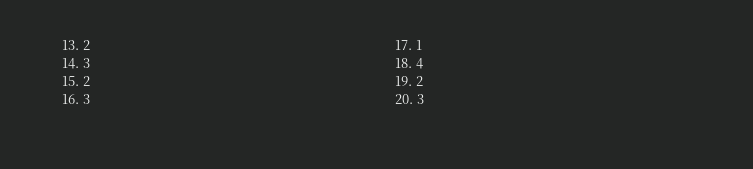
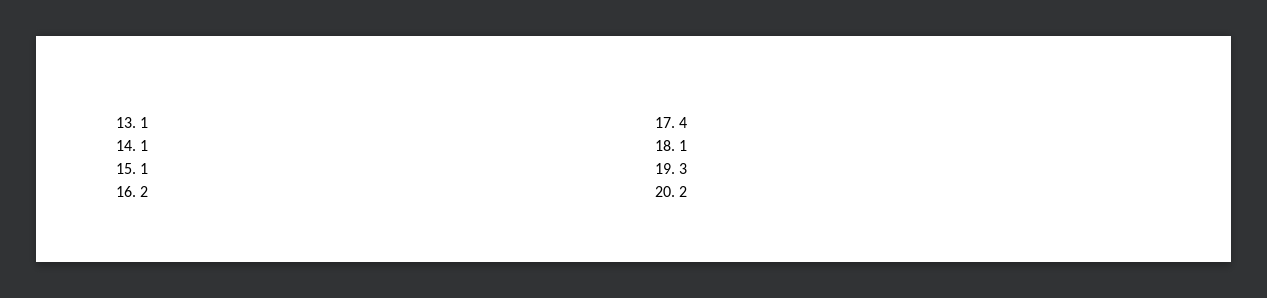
[82,40,90,50] [62,58,90,69] [62,76,90,86] [62,94,90,104] [395,40,422,50] [395,58,423,69] [395,76,423,86] [395,94,424,104] 2 // 14. 3 // 15. 2 // 16. 3 // 17. 1 // 18. 4 // 19. 2 // 20. 3 -> [140,117,149,128] [116,140,149,151] [116,163,149,174] [116,186,149,197] [655,117,688,128] [655,140,688,151] [655,163,688,174] [655,186,688,197] 1 // 14. 1 // 15. 1 // 16. 2 // 17. 4 // 18. 1 // 19. 3 // 20. 2

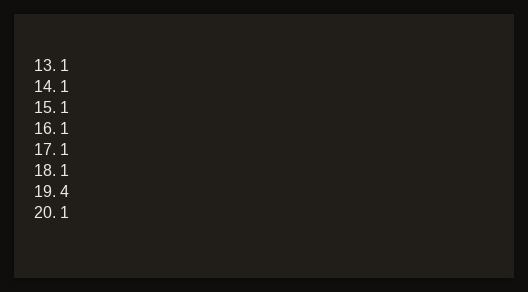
[140,186,149,197] 2 -> [60,122,70,134] 1
[679,117,688,128] 4 -> [60,143,70,155] 1
[679,163,688,174] 3 -> [60,185,70,197] 4
[679,186,688,197] 2 -> [60,206,70,218] 1

